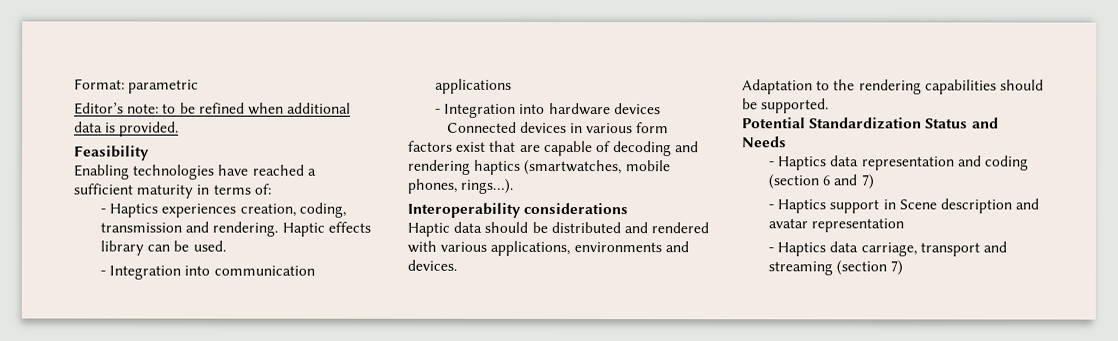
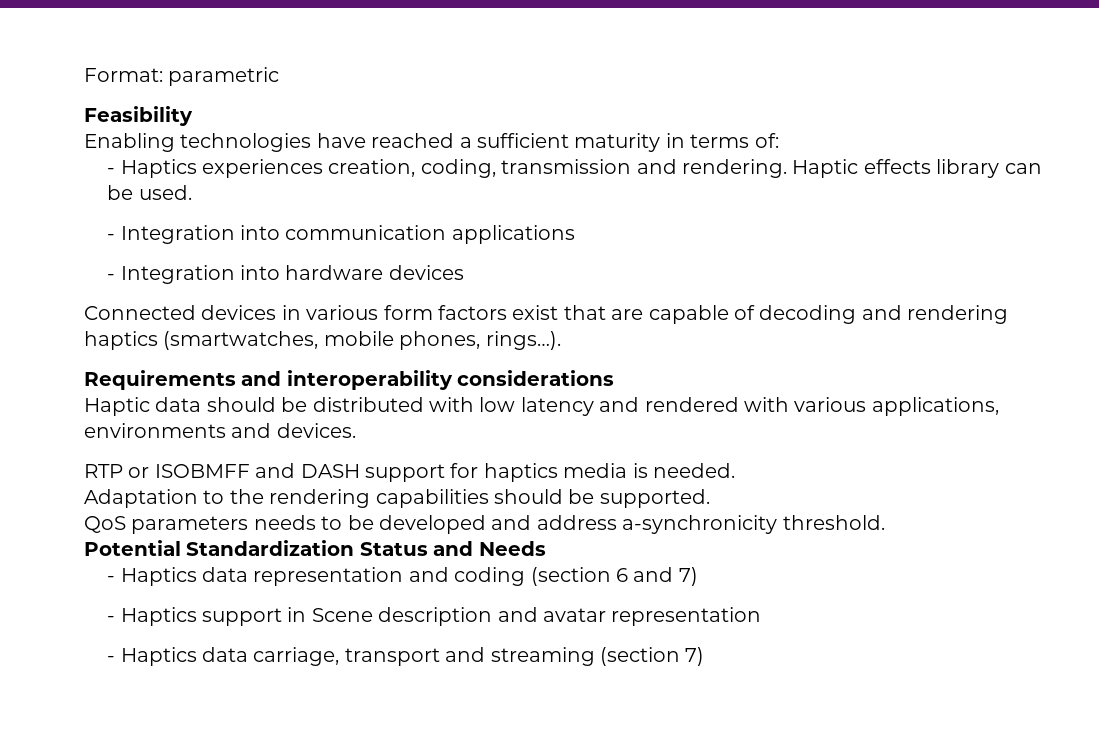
[74,102,352,115] [74,121,180,137] // Editor’s note: to be refined when additional data is provided. -> (280, 76) none
[407,202,521,218] Interoperability -> [84,370,453,390] Requirements and interoperability
(621, 227) none -> [429,397,594,416] with low latency
(457, 265) none -> [84,463,735,482] // RTP or ISOBMFF and DASH support for haptics media is needed.
(830, 106) none -> [84,515,885,534] // QoS parameters needs to be developed and address a-synchronicity threshold.

